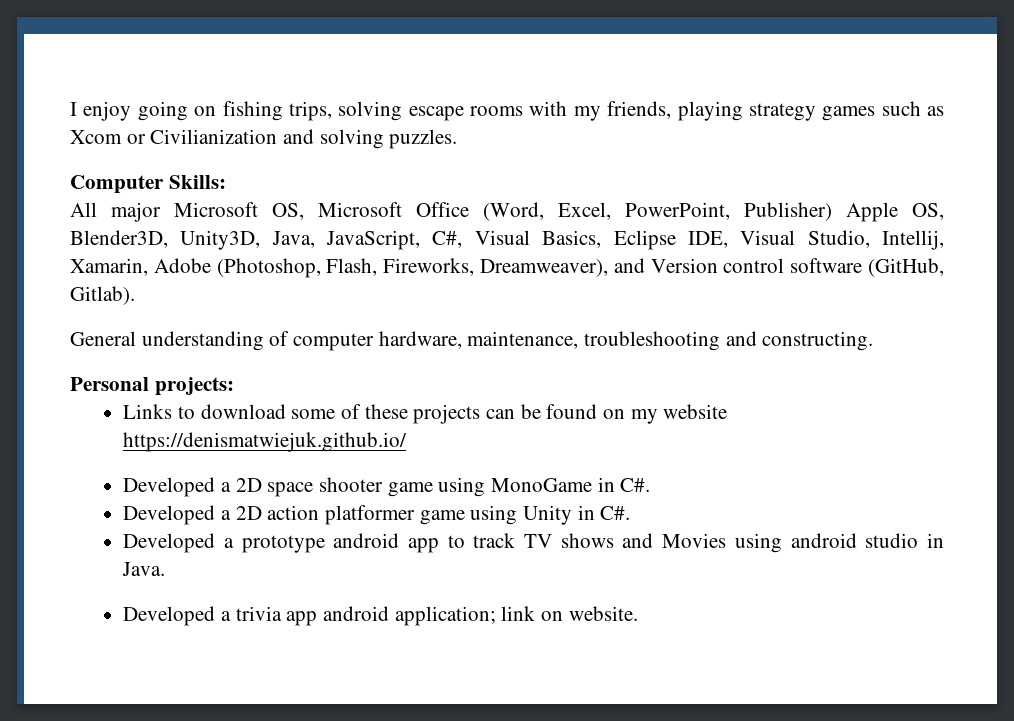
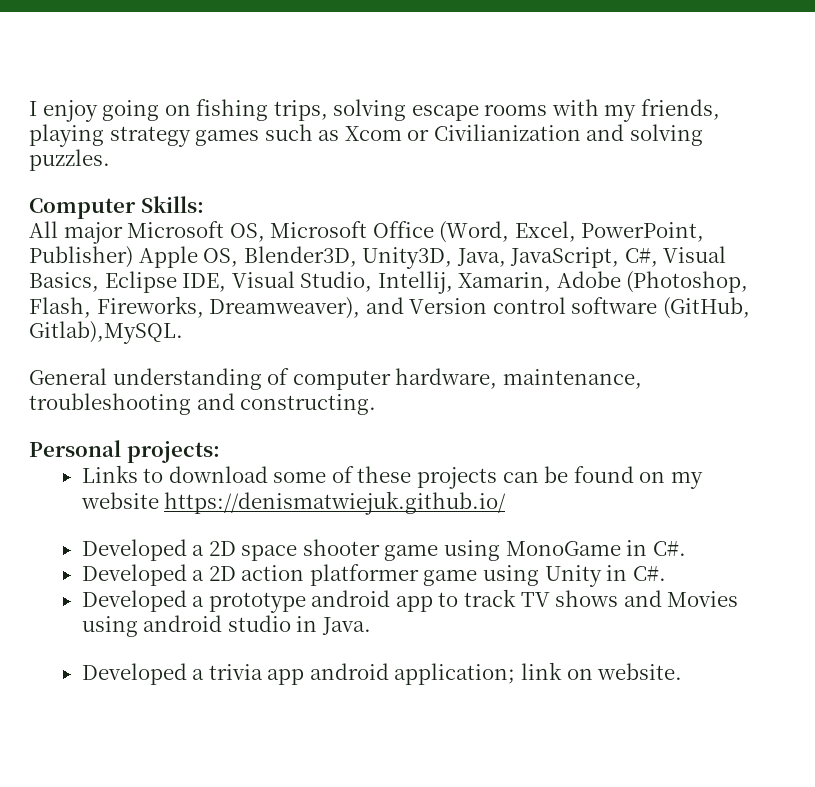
[70,286,135,305] Gitlab). -> [29,321,183,344] Gitlab),MySQL.

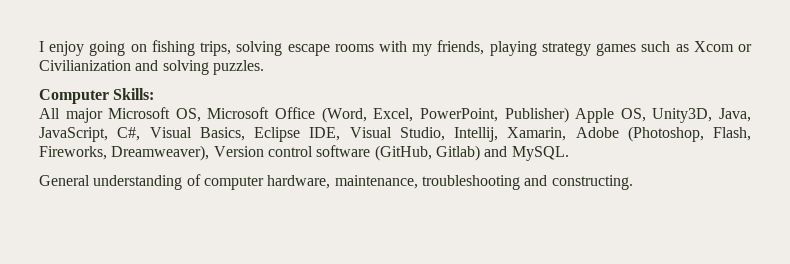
[243,246,357,267] Blender3D, -> (646, 115) none
[365,297,404,314] and -> (210, 153) none
[29,321,183,344] Gitlab),MySQL. -> [435,145,569,161] Gitlab) and MySQL.
[29,440,220,463] [81,465,703,489] [80,491,507,515] [81,539,686,561] [81,564,666,587] [81,589,739,613] [81,615,371,637] [81,662,683,685] // Personal projects: // Links to download some of these projects can be found on my website https://denismatwiejuk.github.io/ // Developed a 2D space shooter game using MonoGame in C#. // Developed a 2D action platformer game using Unity in C#. // Developed a prototype android app to track TV shows and Movies using android studio in Java. // Developed a trivia app android application; link on website. -> (633, 182) none

